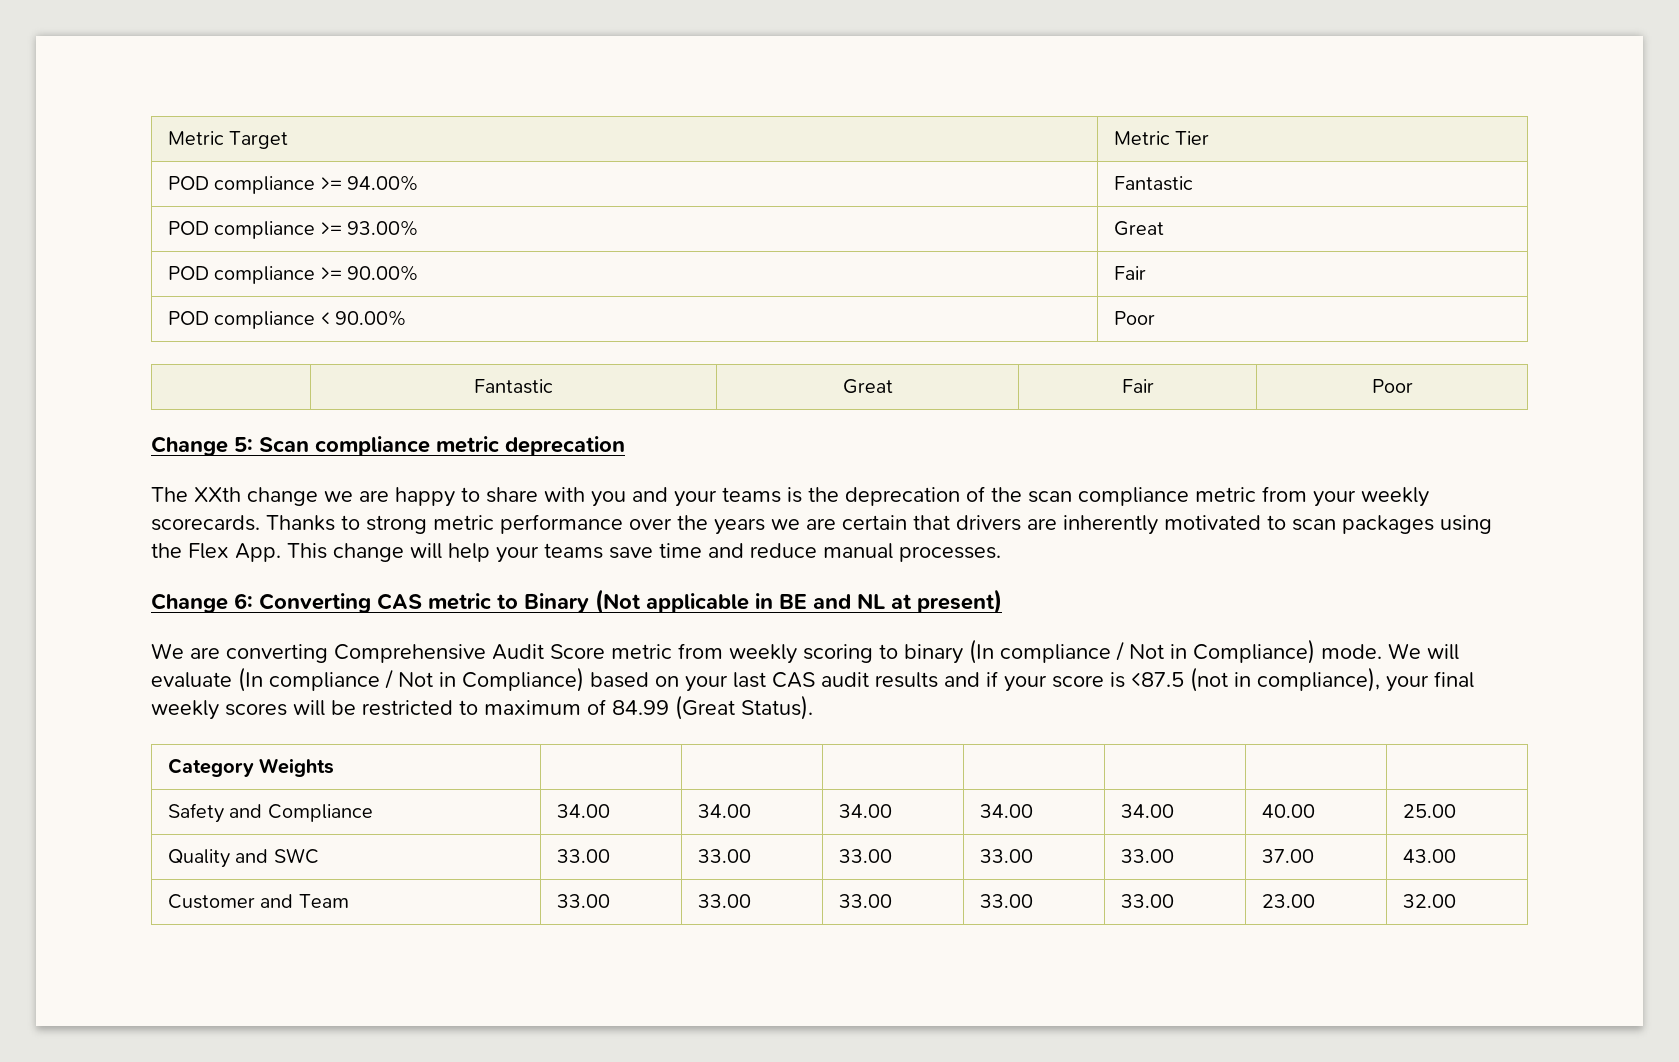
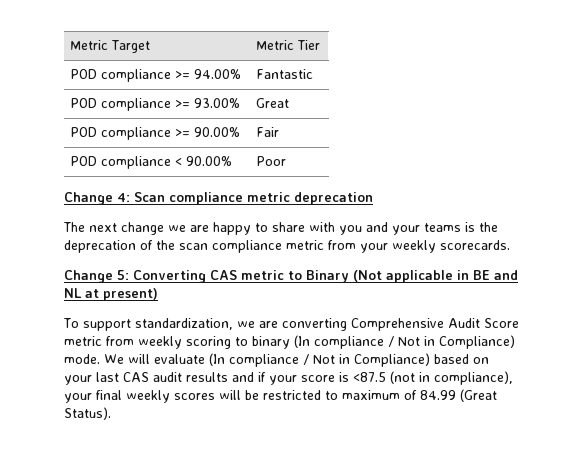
[474,379,553,394] [842,379,893,394] [1121,379,1154,393] [1371,379,1413,393] [151,436,253,456] // | Fantastic | Great | Fair | Poor // Change 5: -> [64,192,130,205] // Change 4:
[194,487,241,502] XXth -> [89,223,117,232] next
[266,514,1492,535] [151,543,1001,563] [151,593,253,613] Thanks to strong metric performance over the years we are certain that drivers are inherently motivated to scan packages using the Flex App. This change will help your teams save time and reduce manual processes. // Change 6: -> [64,270,129,283] // Change 5:
[151,643,184,659] We -> [63,318,255,331] To support standardization, we
[167,758,335,777] [167,803,373,823] [556,804,610,818] [697,804,751,818] [838,804,892,818] [979,804,1033,818] [1120,804,1174,818] [1261,804,1315,818] [1402,804,1456,818] [167,848,319,868] [556,849,610,863] [697,849,751,863] [838,849,892,863] [979,849,1033,863] [1120,849,1174,863] [1261,849,1314,863] [1402,849,1456,863] [167,894,349,909] [556,894,610,908] [697,894,751,908] [838,894,892,908] [979,894,1033,908] [1120,894,1174,908] [1261,894,1315,908] [1402,894,1456,908] // Category Weights | | | | | | | // Safety and Compliance | 34.00 | 34.00 | 34.00 | 34.00 | 34.00 | 40.00 | 25.00 // Quality and SWC | 33.00 | 33.00 | 33.00 | 33.00 | 33.00 | 37.00 | 43.00 // Customer and Team | 33.00 | 33.00 | 33.00 | 33.00 | 33.00 | 23.00 | 32.00 -> (111, 413) none

